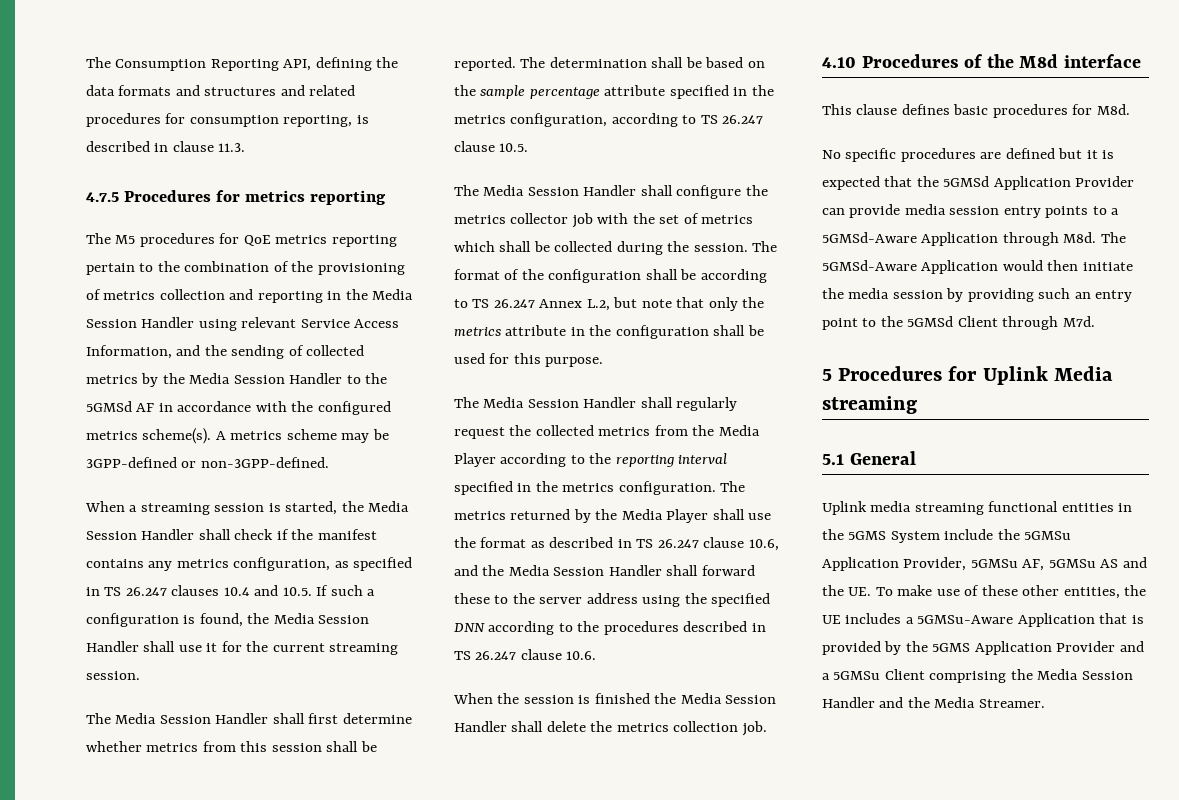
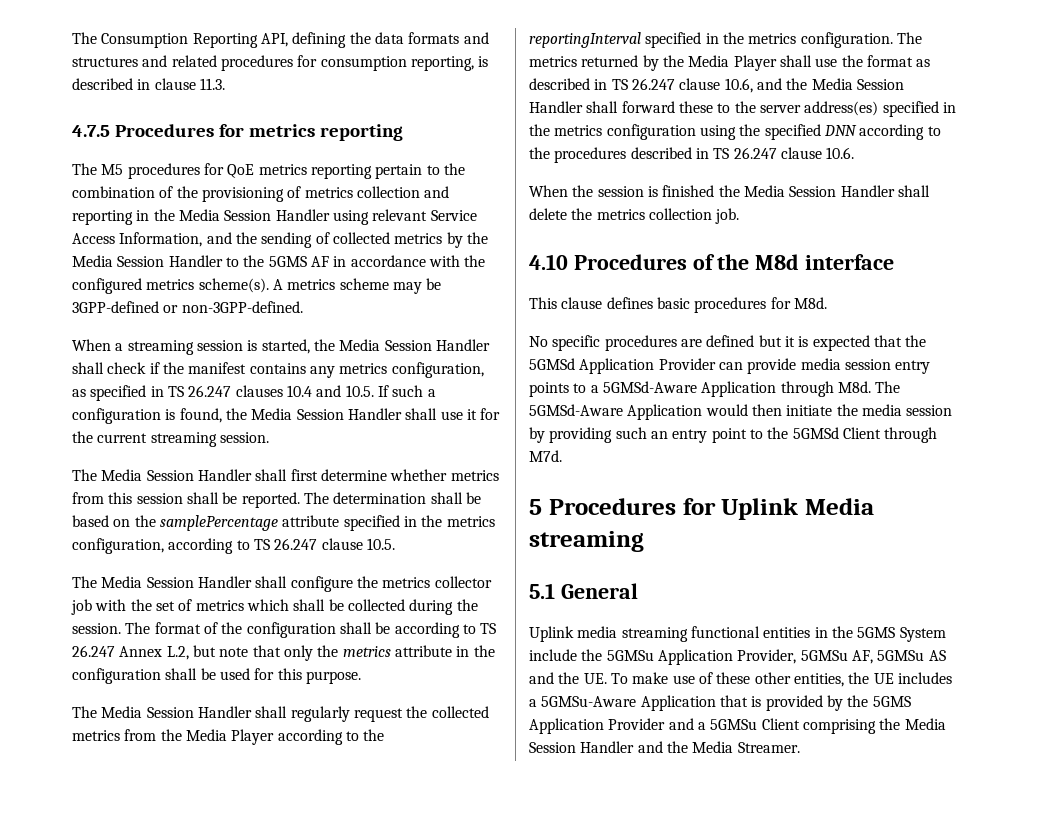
[86,401,132,412] 5GMSd -> [268,256,307,267] 5GMS
[480,85,600,99] sample percentage -> [159,515,278,531] samplePercentage
[615,453,728,467] reporting interval -> [529,32,641,48] reportingInterval
[586,593,638,604] address -> [804,101,956,117] [529,124,696,140] address(es) specified in the metrics configuration

